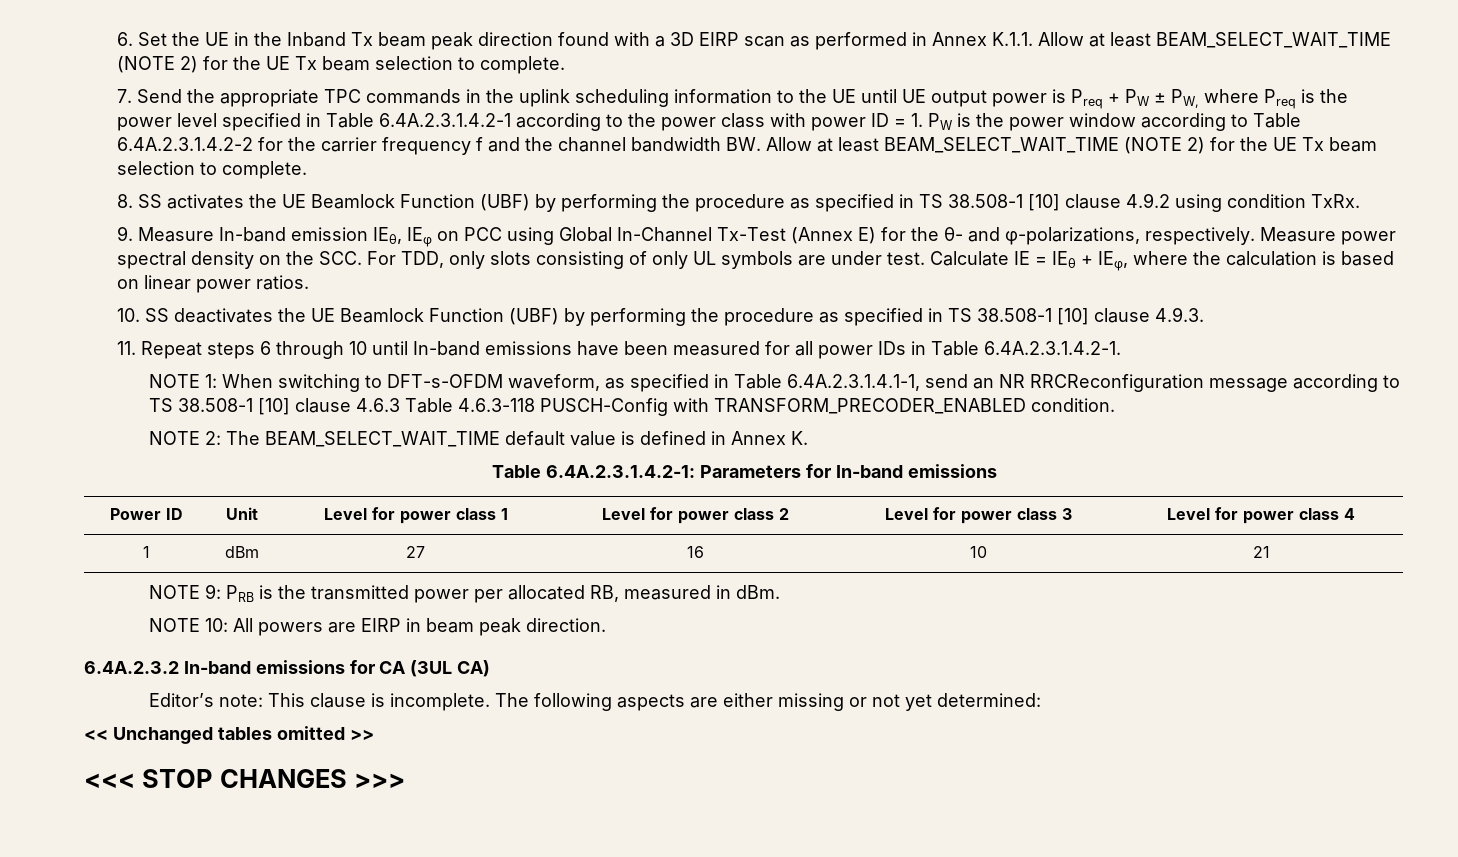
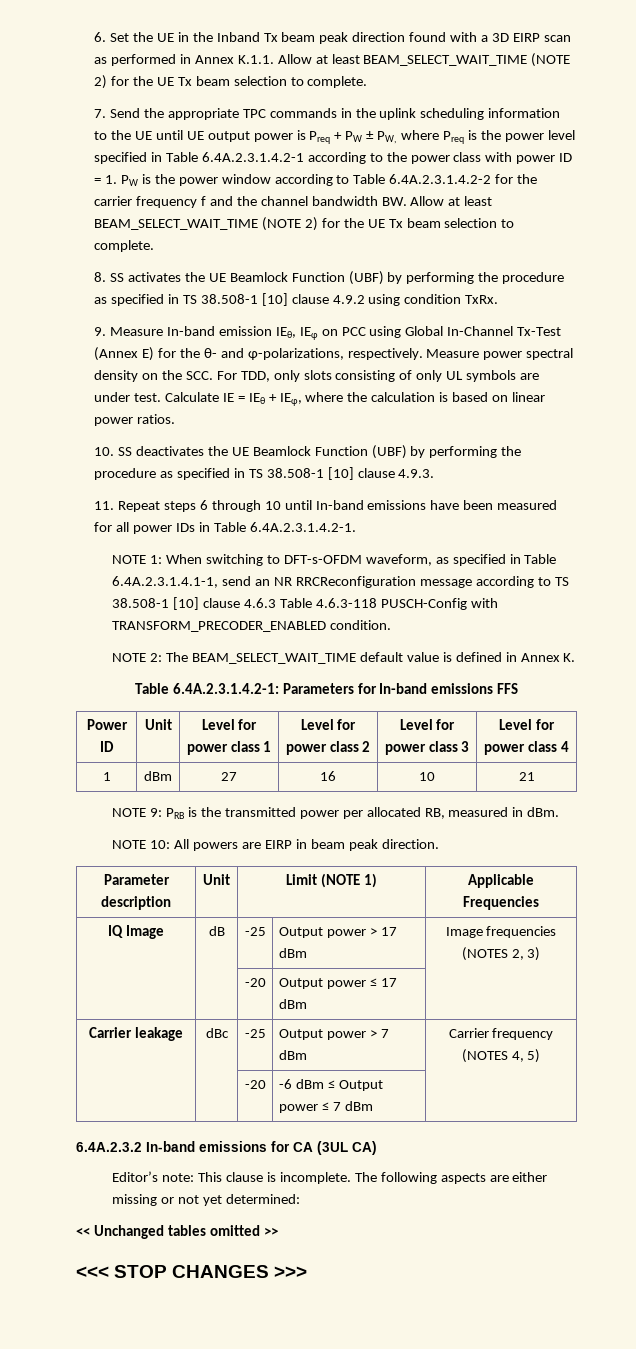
(997, 471) none -> [497,683,519,694] FFS
(607, 625) none -> [103,874,170,885] [101,896,171,910] [203,874,230,885] [286,873,377,888] [468,874,534,888] [463,896,539,910] [108,925,164,939] [208,926,225,936] [244,927,266,936] [278,927,397,938] [278,948,307,958] [445,926,557,938] [461,947,541,961] [244,978,266,987] [278,978,397,989] [278,999,307,1009] [89,1027,183,1041] [205,1028,229,1038] [244,1029,266,1038] [278,1029,389,1040] [278,1050,307,1060] [448,1028,554,1040] [461,1049,541,1063] [244,1080,266,1089] [278,1079,383,1091] [278,1101,373,1113] // Parameter description | Unit | Limit (NOTE 1) | Applicable Frequencies // IQ Image | dB | -25 | Output power > 17 dBm | Image frequencies (NOTES 2, 3) // | | -20 | Output power ≤ 17 dBm | // Carrier leakage | dBc | -25 | Output power > 7 dBm | Carrier frequency (NOTES 4, 5) // | | -20 | -6 dBm ≤ Output power ≤ 7 dBm |

